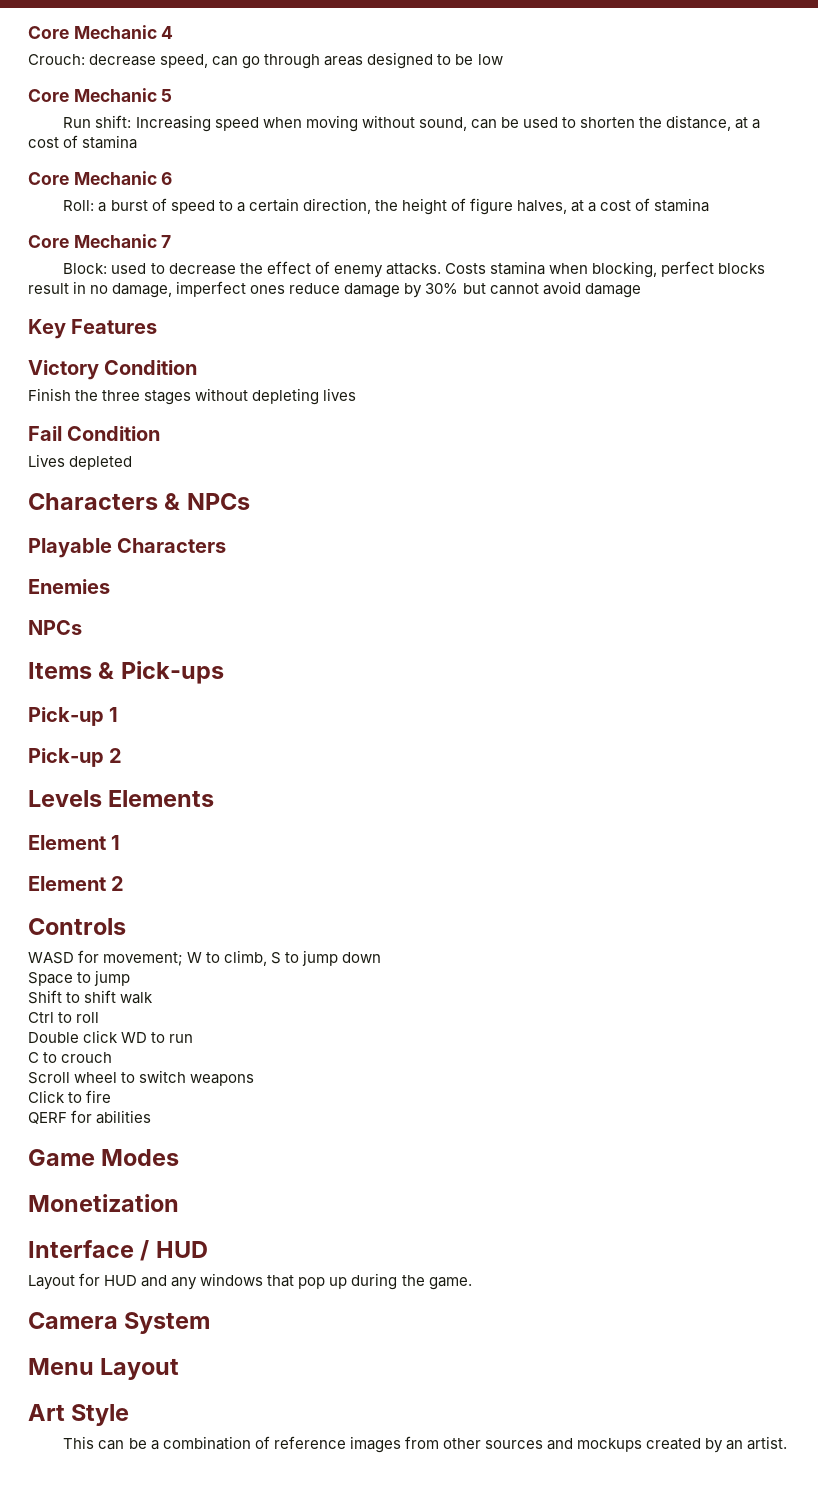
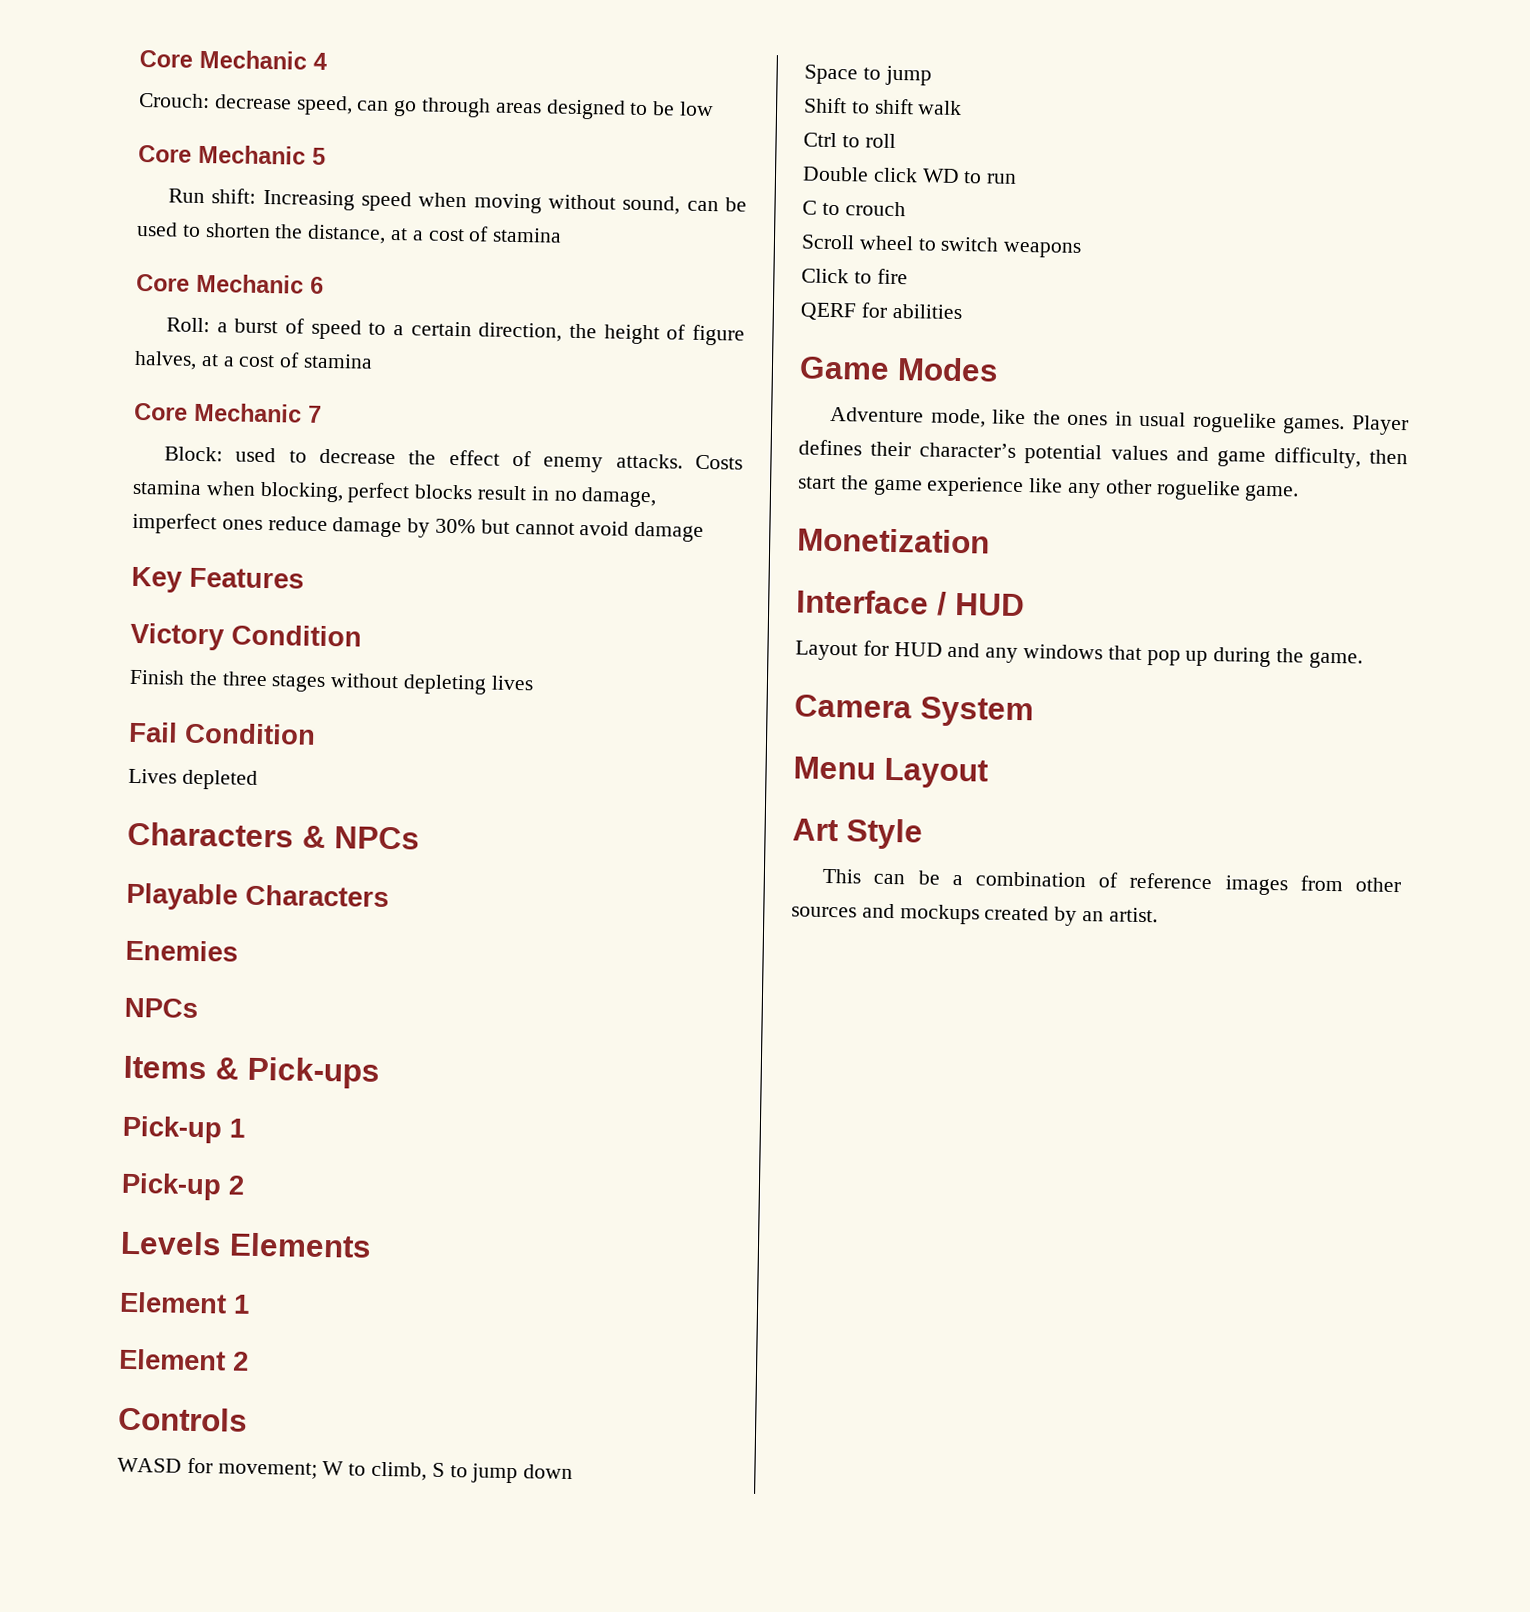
(180, 1157) none -> [830,406,1409,436] [798,439,1408,469] [798,475,1300,502] // Adventure mode, like the ones in usual roguelike games. Player defines their character’s potential values and game difficulty, then start the game experience like any other roguelike game.

